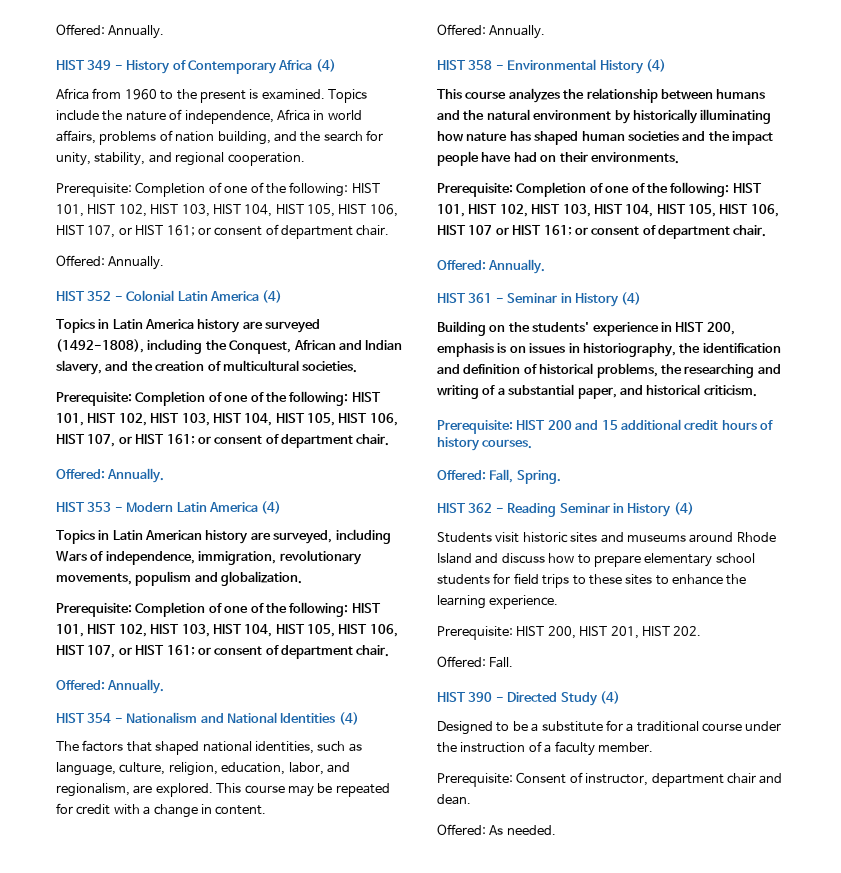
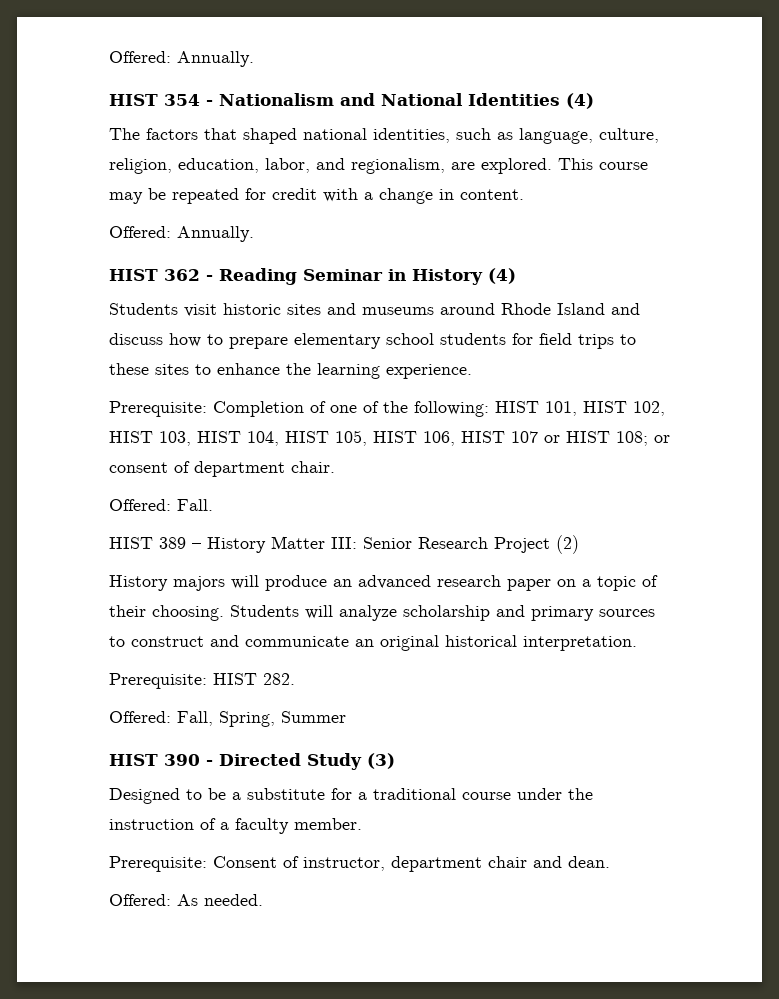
[56,24,165,39] [56,59,336,74] [56,88,367,103] [56,109,362,124] [56,130,383,145] [56,152,305,166] [56,182,380,197] [56,204,398,217] [56,224,390,239] [56,255,165,270] [56,290,283,303] [56,319,321,333] [56,339,403,354] [56,360,358,375] [56,391,381,406] [56,413,398,426] [56,434,390,448] [56,468,165,483] [56,501,282,514] [56,529,391,544] [56,550,362,565] [56,571,303,586] [56,602,381,617] [56,624,398,637] [56,645,390,659] [56,679,165,694] Offered: Annually. // HIST 349 - History of Contemporary Africa (4) // Africa from 1960 to the present is examined. Topics include the nature of independence, Africa in world affairs, problems of nation building, and the search for unity, stability, and regional cooperation. // Prerequisite: Completion of one of the following: HIST 101, HIST 102, HIST 103, HIST 104, HIST 105, HIST 106, HIST 107, or HIST 161; or consent of department chair. // Offered: Annually. // HIST 352 - Colonial Latin America (4) // Topics in Latin America history are surveyed (1492-1808), including the Conquest, African and Indian slavery, and the creation of multicultural societies. // Prerequisite: Completion of one of the following: HIST 101, HIST 102, HIST 103, HIST 104, HIST 105, HIST 106, HIST 107, or HIST 161; or consent of department chair. // Offered: Annually. // HIST 353 - Modern Latin America (4) // Topics in Latin American history are surveyed, including Wars of independence, immigration, revolutionary movements, populism and globalization. // Prerequisite: Completion of one of the following: HIST 101, HIST 102, HIST 103, HIST 104, HIST 105, HIST 106, HIST 107, or HIST 161; or consent of department chair. // Offered: Annually. -> [109,51,254,67] Offered: Annually.
[437,59,666,74] [437,88,766,103] [437,109,772,124] [437,131,773,145] [437,151,679,166] [437,182,762,197] [437,204,779,217] [437,225,767,239] [437,259,546,274] [437,292,642,307] [437,321,735,336] [437,343,781,357] [437,363,781,378] [437,384,757,399] [437,419,773,434] [437,437,533,451] [437,469,561,484] // HIST 358 - Environmental History (4) // This course analyzes the relationship between humans and the natural environment by historically illuminating how nature has shaped human societies and the impact people have had on their environments. // Prerequisite: Completion of one of the following: HIST 101, HIST 102, HIST 103, HIST 104, HIST 105, HIST 106, HIST 107 or HIST 161; or consent of department chair. // Offered: Annually. // HIST 361 - Seminar in History (4) // Building on the students' experience in HIST 200, emphasis is on issues in historiography, the identification and definition of historical problems, the researching and writing of a substantial paper, and historical criticism. // Prerequisite: HIST 200 and 15 additional credit hours of history courses. // Offered: Fall, Spring. -> (254, 234) none
[516,626,702,639] [437,656,514,668] HIST 200, HIST 201, HIST 202. // Offered: Fall. -> [213,401,665,417] [109,430,670,446] [109,461,335,477] [109,499,213,511] [109,535,579,554] [109,575,658,591] [109,605,655,621] [109,635,637,651] [109,673,295,689] [109,711,346,727] Completion of one of the following: HIST 101, HIST 102, HIST 103, HIST 104, HIST 105, HIST 106, HIST 107 or HIST 108; or consent of department chair. // Offered: Fall. // HIST 389 – History Matter III: Senior Research Project (2) // History majors will produce an advanced research paper on a topic of their choosing. Students will analyze scholarship and primary sources to construct and communicate an original historical interpretation. // Prerequisite: HIST 282. // Offered: Fall, Spring, Summer
[599,691,620,704] (4) -> [367,753,395,769] (3)

